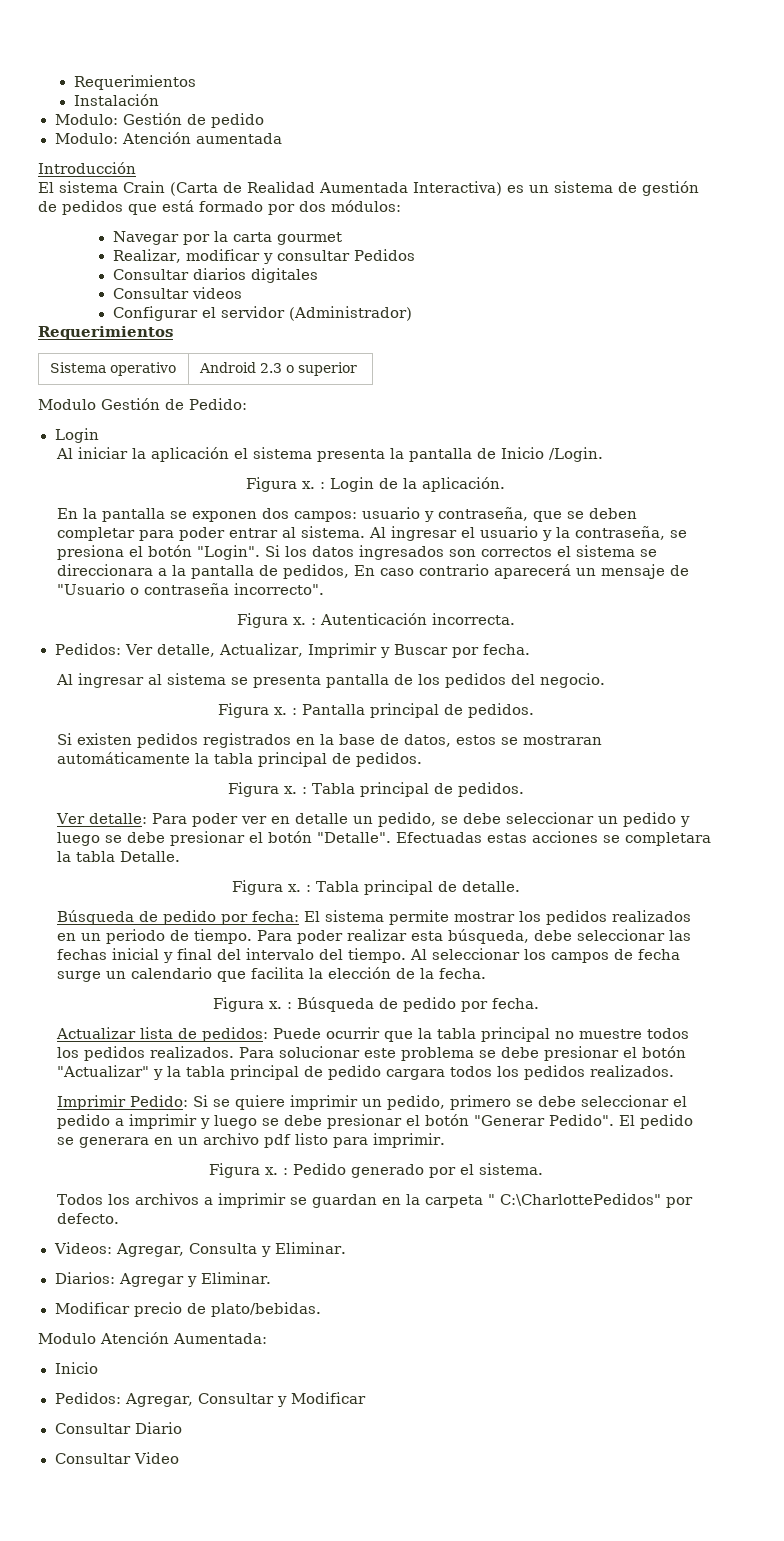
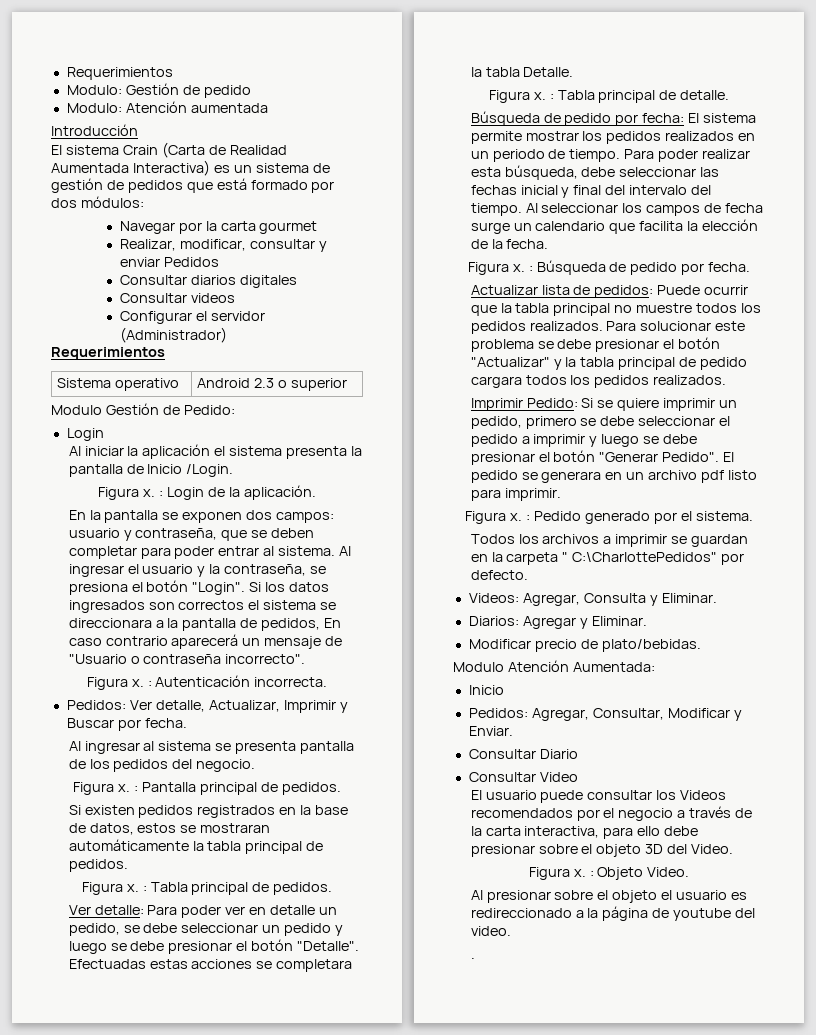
[73,75,196,90] [73,94,159,106] Requerimientos // Instalación -> [66,67,173,80] Requerimientos
[185,249,350,264] modificar y consultar -> [179,239,327,252] [119,257,160,267] modificar, consultar y enviar
[198,1392,367,1407] Consultar y Modificar -> [592,708,742,721] [468,726,513,736] Consultar, Modificar y Enviar.
(179, 1458) none -> [470,790,727,803] [470,806,753,821] [470,826,699,839] [470,844,734,857] [528,867,690,880] [470,890,748,903] [470,906,756,921] [470,926,511,936] [470,957,475,959] // El usuario puede consultar los Videos recomendados por el negocio a través de la carta interactiva, para ello debe presionar sobre el objeto 3D del Video. // Figura x. : Objeto Video. // Al presionar sobre el objeto el usuario es redireccionado a la página de youtube del video. // .

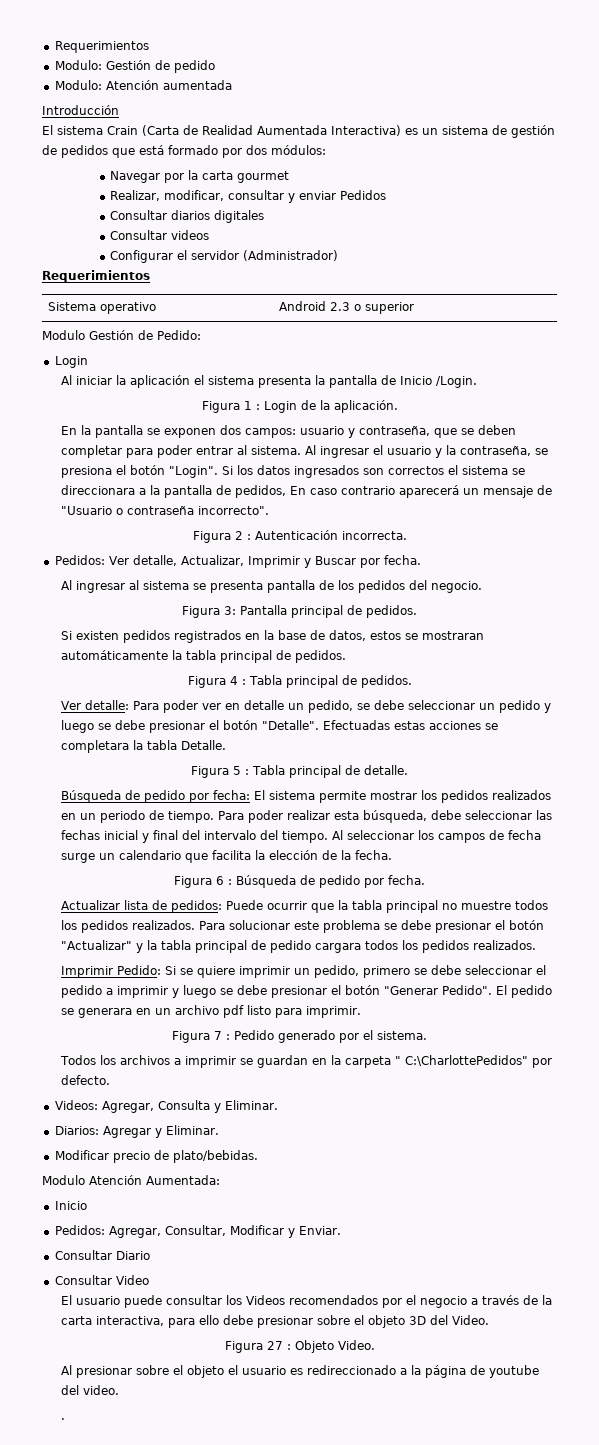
[143,489,156,497] x. -> [243,401,252,410] 1
[131,679,144,687] x. -> [234,531,243,540] 2
[118,784,139,792] x. : -> [224,606,236,615] 3:
[126,884,139,892] x. -> [229,676,238,685] 4
[533,92,546,100] x. -> [233,766,242,775] 5
[512,264,525,272] x. -> [216,876,224,885] 6
[510,513,523,521] x. -> [214,1031,222,1040] 7
[573,869,586,877] x. -> [266,1341,283,1350] 27

